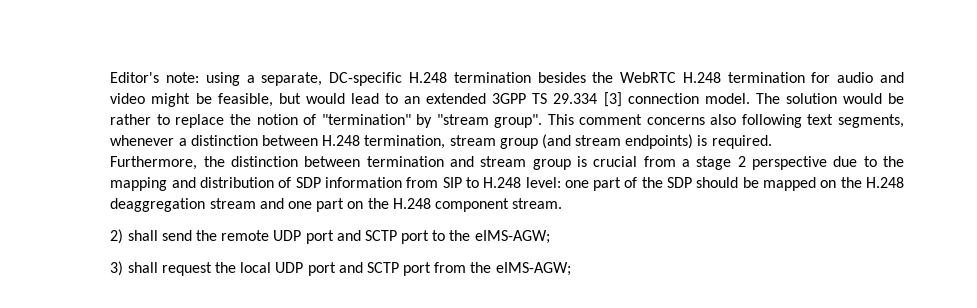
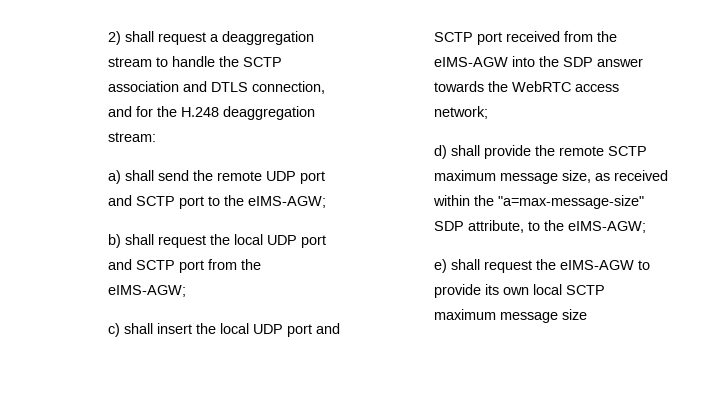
[110,72,904,86] [110,92,905,107] [110,114,904,128] [110,134,772,149] [110,156,904,170] [110,177,905,191] [110,198,563,212] [110,229,124,244] Editor's note: using a separate, DC-specific H.248 termination besides the WebRTC H.248 termination for audio and video might be feasible, but would lead to an extended 3GPP TS 29.334 [3] connection model. The solution would be rather to replace the notion of "termination" by "stream group". This comment concerns also following text segments, whenever a distinction between H.248 termination, stream group (and stream endpoints) is required. // Furthermore, the distinction between termination and stream group is crucial from a stage 2 perspective due to the mapping and distribution of SDP information from SIP to H.248 level: one part of the SDP should be mapped on the H.248 deaggregation stream and one part on the H.248 component stream. // 2) -> [108,31,315,45] [108,56,283,67] [108,81,326,94] [108,106,316,120] [108,132,157,142] [108,170,122,184] 2) shall request a deaggregation stream to handle the SCTP association and DTLS connection, and for the H.248 deaggregation stream: // a)
[110,261,124,276] 3) -> [108,234,122,248] b)
(571, 269) none -> [108,323,341,337] [434,31,618,45] [434,56,644,67] [434,81,620,92] [434,106,489,119] [434,145,648,159] [434,170,669,184] [433,195,645,209] [434,220,647,233] [434,259,651,273] [434,284,606,298] [434,309,588,323] // c) shall insert the local UDP port and SCTP port received from the eIMS-AGW into the SDP answer towards the WebRTC access network; // d) shall provide the remote SCTP maximum message size, as received within the "a=max-message-size" SDP attribute, to the eIMS-AGW; // e) shall request the eIMS-AGW to provide its own local SCTP maximum message size

